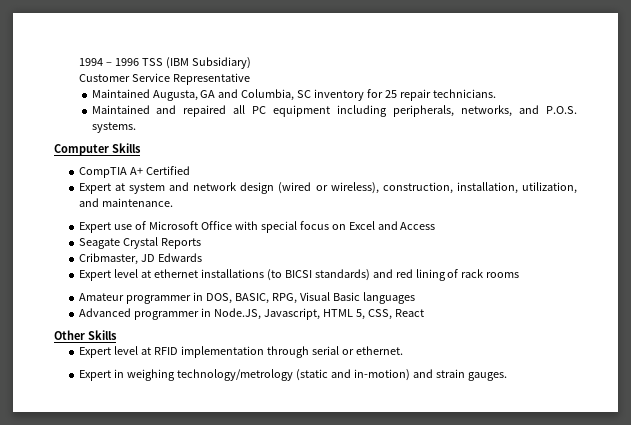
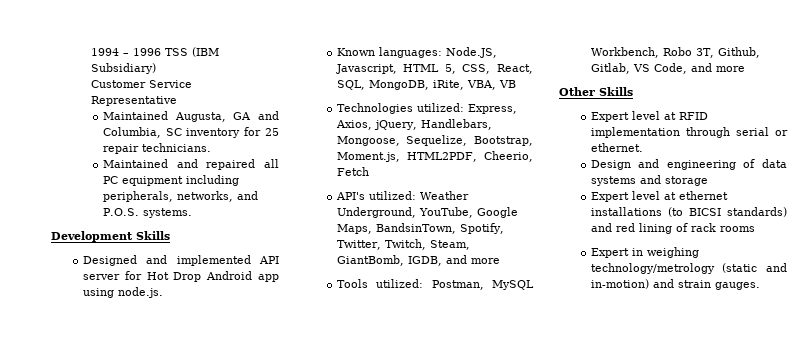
[54,143,141,156] [78,166,190,178] [78,182,577,194] [78,198,173,207] [78,221,436,233] [78,237,201,249] [78,253,202,265] Computer Skills // CompTIA A+ Certified // Expert at system and network design (wired or wireless), construction, installation, utilization, and maintenance. // Expert use of Microsoft Office with special focus on Excel and Access // Seagate Crystal Reports // Cribmaster, JD Edwards -> [51,231,170,242] [82,255,279,266] [82,271,279,282] [82,287,163,298] [336,47,497,58] [335,64,533,74] [336,80,516,90] [336,103,517,114] [335,119,492,130] [336,135,533,146] [336,151,533,162] [336,167,369,176] [335,191,469,200] [336,207,518,218] [336,223,504,234] [336,239,470,250] [336,255,500,266] [336,279,534,290] [590,47,760,58] [590,63,745,74] [559,87,633,96] [590,111,708,122] [590,127,788,138] [590,143,643,152] [590,159,787,170] [590,175,708,186] Development Skills // Designed and implemented API server for Hot Drop Android app using node.js. // Known languages: Node.JS, Javascript, HTML 5, CSS, React, SQL, MongoDB, iRite, VBA, VB // Technologies utilized: Express, Axios, jQuery, Handlebars, Mongoose, Sequelize, Bootstrap, Moment.js, HTML2PDF, Cheerio, Fetch // API's utilized: Weather Underground, YouTube, Google Maps, BandsinTown, Spotify, Twitter, Twitch, Steam, GiantBomb, IGDB, and more // Tools utilized: Postman, MySQL Workbench, Robo 3T, Github, Gitlab, VS Code, and more // Other Skills // Expert level at RFID implementation through serial or ethernet. // Design and engineering of data systems and storage
[78,292,415,304] [78,308,424,320] [54,330,117,340] [78,346,403,358] // Amateur programmer in DOS, BASIC, RPG, Visual Basic languages // Advanced programmer in Node.JS, Javascript, HTML 5, CSS, React // Other Skills // Expert level at RFID implementation through serial or ethernet. -> (755, 229) none

